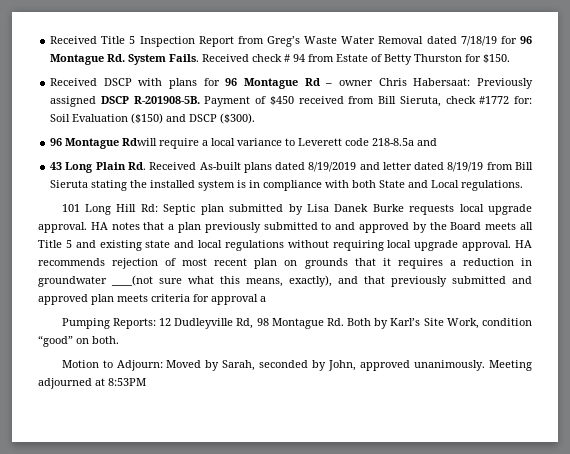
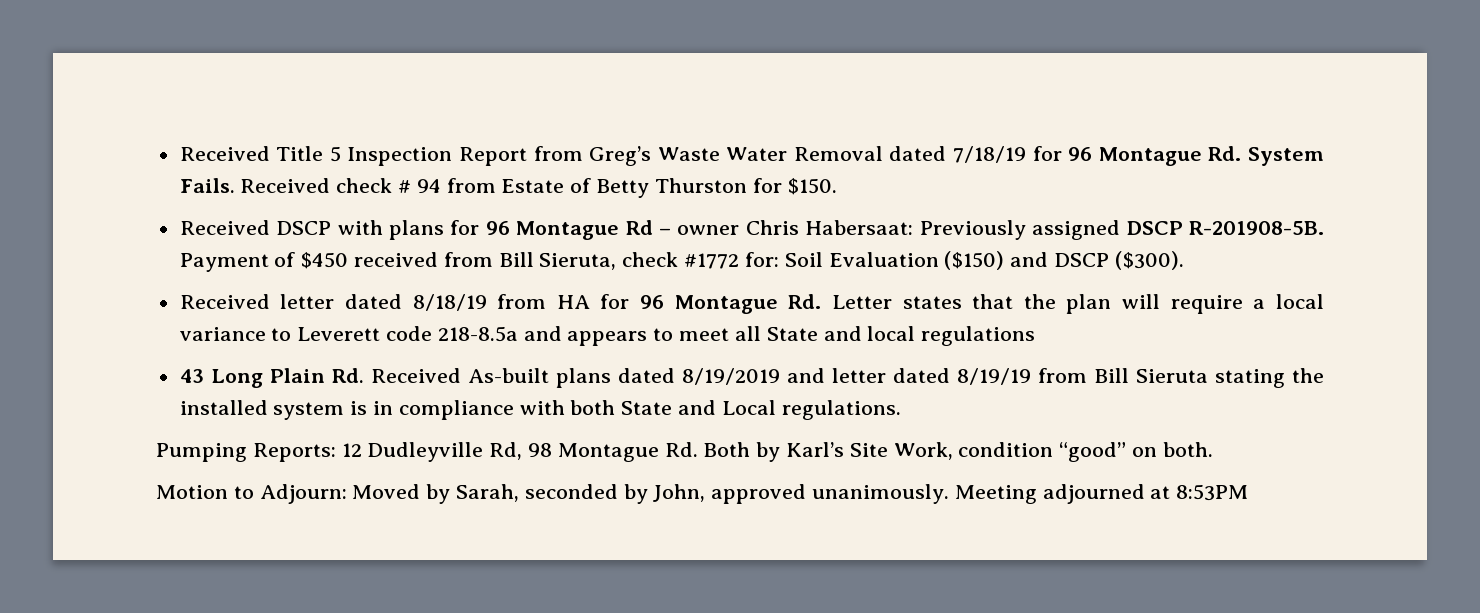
[50,138,158,149] 96 Montague Rdwill -> [179,294,1161,314] Received letter dated 8/18/19 from HA for 96 Montague Rd. Letter states that the plan will
(438, 142) none -> [567,326,1036,346] appears to meet all State and local regulations
[61,204,533,215] [38,222,534,233] [38,240,532,251] [38,258,533,269] [38,275,532,287] [38,294,266,305] // 101 Long Hill Rd: Septic plan submitted by Lisa Danek Burke requests local upgrade approval. HA notes that a plan previously submitted to and approved by the Board meets all Title 5 and existing state and local regulations without requiring local upgrade approval. HA recommends rejection of most recent plan on grounds that it requires a reduction in groundwater ____(not sure what this means, exactly), and that previously submitted and approved plan meets criteria for approval a -> (901, 410) none

